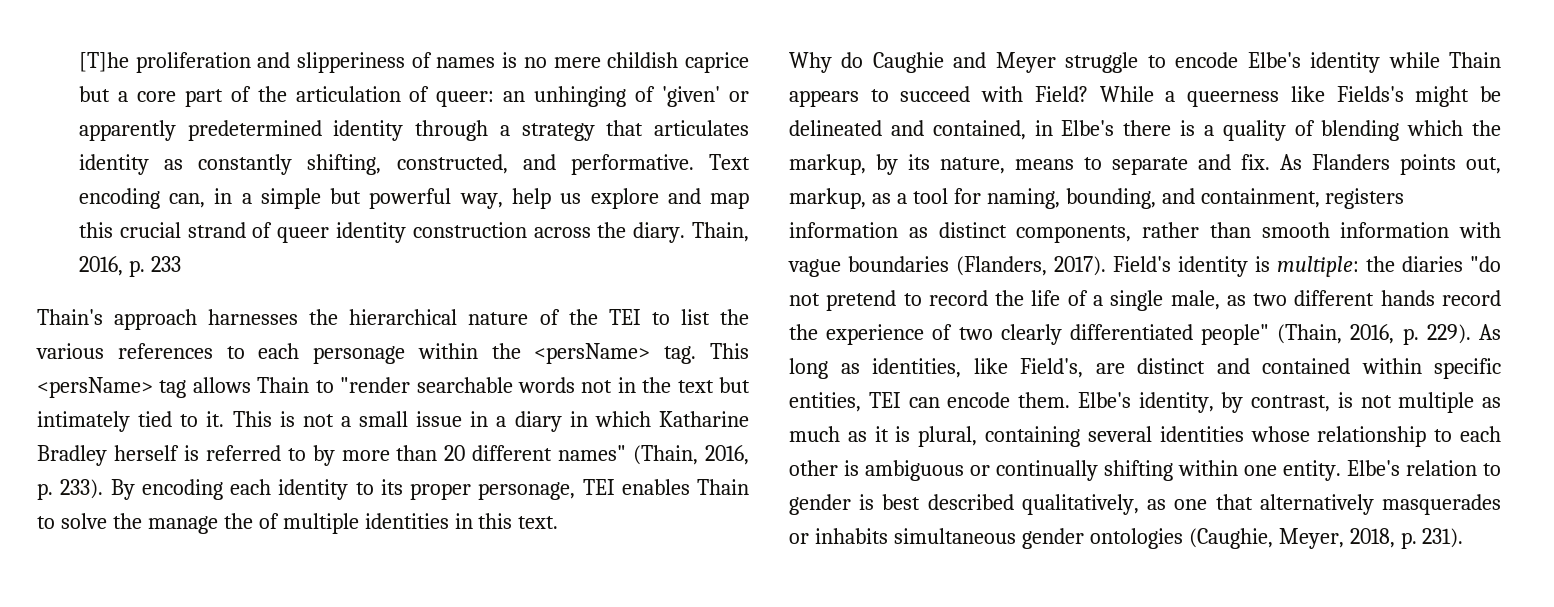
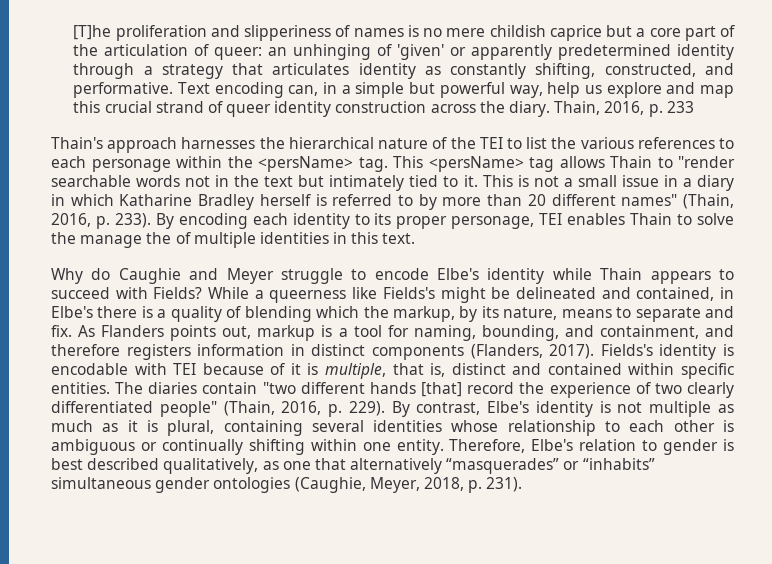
[1034,86,1088,102] Field? -> [153,287,203,299] Fields?
[789,188,891,209] markup, as -> [257,325,333,341] markup is
[1325,188,1405,209] [789,222,1501,243] [788,256,949,277] registers information as distinct components, rather than smooth information with vague boundaries -> [704,325,734,337] [51,344,464,360] and therefore registers information in distinct components
[1113,256,1501,277] [789,290,1288,311] Field's identity is multiple: the diaries "do not pretend to record the life of a single male, as two -> [600,344,735,360] [51,363,734,379] [51,382,296,394] Fields's identity is encodable with TEI because of it is multiple, that is, distinct and contained within specific entities. The diaries contain "two
(1435, 298) none -> [421,382,463,397] [that]
[1478,324,1501,340] [789,358,1501,379] [789,392,1330,413] As long as identities, like Field's, are distinct and contained within specific entities, TEI can encode them. Elbe's identity, by contrast, -> [391,401,593,417] By contrast, Elbe's identity
(1341, 470) none -> [449,439,526,453] Therefore,
[1382,494,1501,515] [789,528,888,544] masquerades or inhabits -> [446,458,655,474] “masquerades” or “inhabits”

